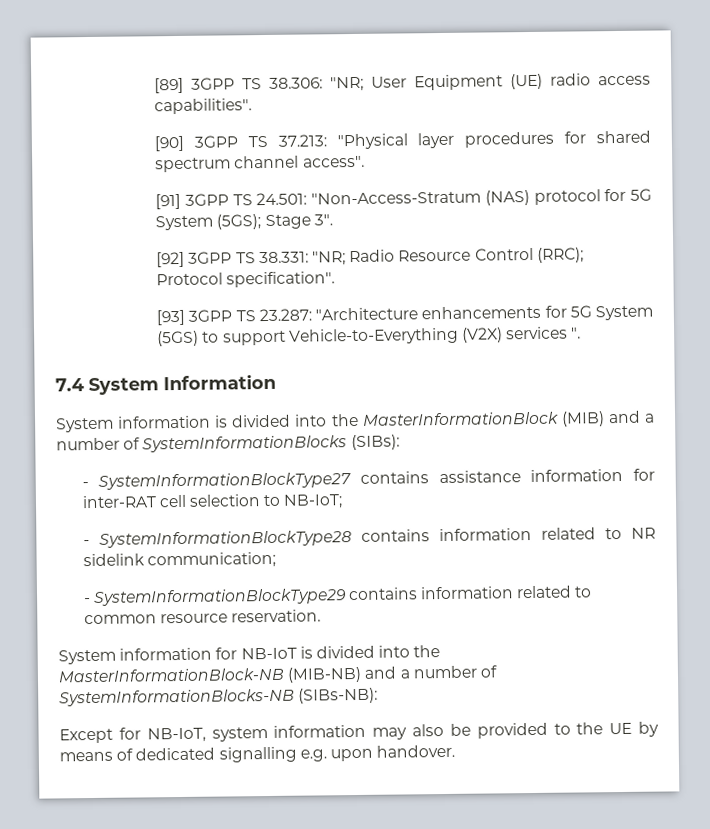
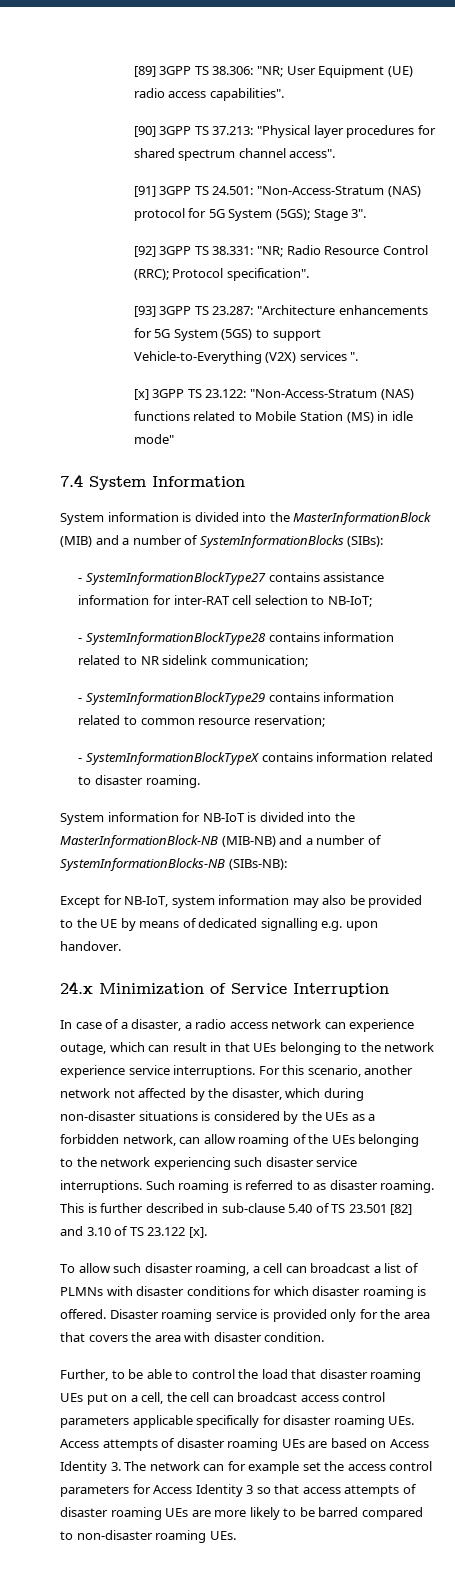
(582, 333) none -> [133,389,414,400] [133,411,413,423] [133,434,174,444] // [x] 3GPP TS 23.122: "Non-Access-Stratum (NAS) functions related to Mobile Station (MS) in idle mode"
[230,609,321,623] reservation. -> [253,715,325,727] [78,752,433,765] [78,775,200,788] reservation; // - SystemInformationBlockTypeX contains information related to disaster roaming.
(456, 751) none -> [60,981,389,997] [60,1019,415,1032] [60,1042,435,1055] [60,1065,414,1078] [60,1088,364,1101] [60,1111,376,1124] [60,1134,420,1147] [60,1157,358,1170] [60,1180,435,1193] [60,1203,413,1215] [60,1226,207,1238] [60,1263,419,1276] [60,1286,427,1299] [60,1309,430,1322] [60,1332,325,1342] [60,1369,422,1382] [60,1392,386,1405] [60,1415,415,1428] [60,1438,429,1451] [60,1461,433,1474] [60,1484,417,1497] [60,1507,423,1520] [60,1530,236,1543] // 24.x Minimization of Service Interruption // In case of a disaster, a radio access network can experience outage, which can result in that UEs belonging to the network experience service interruptions. For this scenario, another network not affected by the disaster, which during non-disaster situations is considered by the UEs as a forbidden network, can allow roaming of the UEs belonging to the network experiencing such disaster service interruptions. Such roaming is referred to as disaster roaming. This is further described in sub-clause 5.40 of TS 23.501 [82] and 3.10 of TS 23.122 [x]. // To allow such disaster roaming, a cell can broadcast a list of PLMNs with disaster conditions for which disaster roaming is offered. Disaster roaming service is provided only for the area that covers the area with disaster condition. // Further, to be able to control the load that disaster roaming UEs put on a cell, the cell can broadcast access control parameters applicable specifically for disaster roaming UEs. Access attempts of disaster roaming UEs are based on Access Identity 3. The network can for example set the access control parameters for Access Identity 3 so that access attempts of disaster roaming UEs are more likely to be barred compared to non-disaster roaming UEs.

